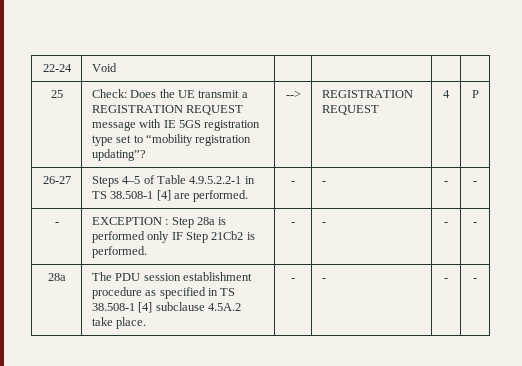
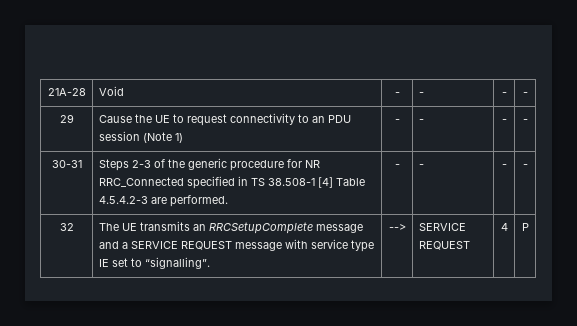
[42,64,72,72] 22-24 -> [47,88,86,96] 21A-28
[50,90,63,98] [91,89,248,98] [91,105,244,115] [91,119,261,131] [91,134,252,146] [91,149,146,161] [285,90,301,98] [321,90,413,98] [321,105,379,115] [443,90,450,98] [471,90,479,98] [42,176,71,184] [91,175,255,187] [91,190,171,201] | | | // 25 | Check: Does the UE transmit a REGISTRATION REQUEST message with IE 5GS registration type set to “mobility registration updating”? | --> | REGISTRATION REQUEST | 4 | P // 26-27 | Steps 4–5 of Table 4.9.5.2.2-1 in TS 38.508-1 [4] -> [394,92,400,96] [418,92,424,96] [501,92,507,96] [522,92,528,96] [59,114,74,123] [98,113,351,126] [98,131,183,143] [394,119,400,123] [418,119,424,123] [501,119,507,123] [522,119,528,123] [51,160,82,168] [98,158,320,171] [98,176,365,189] [98,196,148,204] - | - | - | - // 29 | Cause the UE to request connectivity to an PDU session (Note 1) | - | - | - | - // 30-31 | Steps 2-3 of the generic procedure for NR RRC_Connected specified in TS 38.508-1 [4] Table 4.5.4.2-3
[54,222,59,225] [91,217,227,228] [91,231,255,243] [91,246,147,258] [291,222,295,225] [321,222,326,225] [444,222,448,225] [473,222,477,225] [47,273,66,281] [91,272,253,281] [91,287,236,299] [91,302,242,313] [91,317,147,329] [291,278,295,281] [321,278,326,281] [444,278,448,281] [473,278,477,281] - | EXCEPTION : Step 28a is performed only IF Step 21Cb2 is performed. | - | - | - | - // 28a | The PDU session establishment procedure as specified in TS 38.508-1 [4] subclause 4.5A.2 take place. | - | - | - | - -> [59,223,74,231] [98,221,363,234] [98,239,374,252] [98,257,210,269] [388,224,406,231] [418,223,466,231] [418,241,470,250] [500,223,508,231] [521,223,529,231] 32 | The UE transmits an RRCSetupComplete message and a SERVICE REQUEST message with service type IE set to “signalling”. | --> | SERVICE REQUEST | 4 | P

